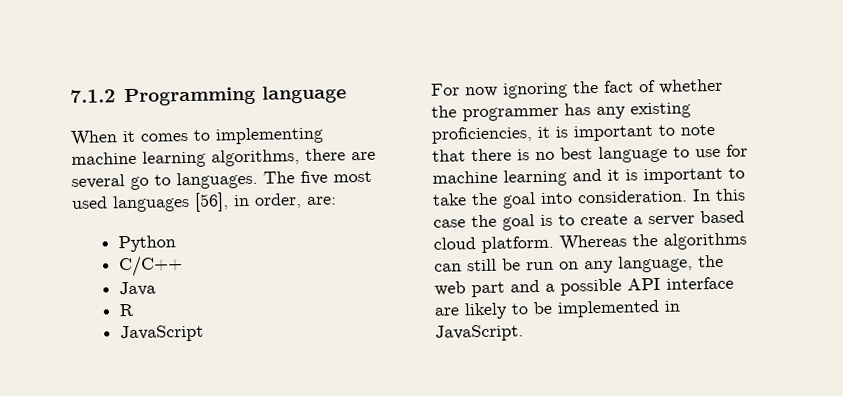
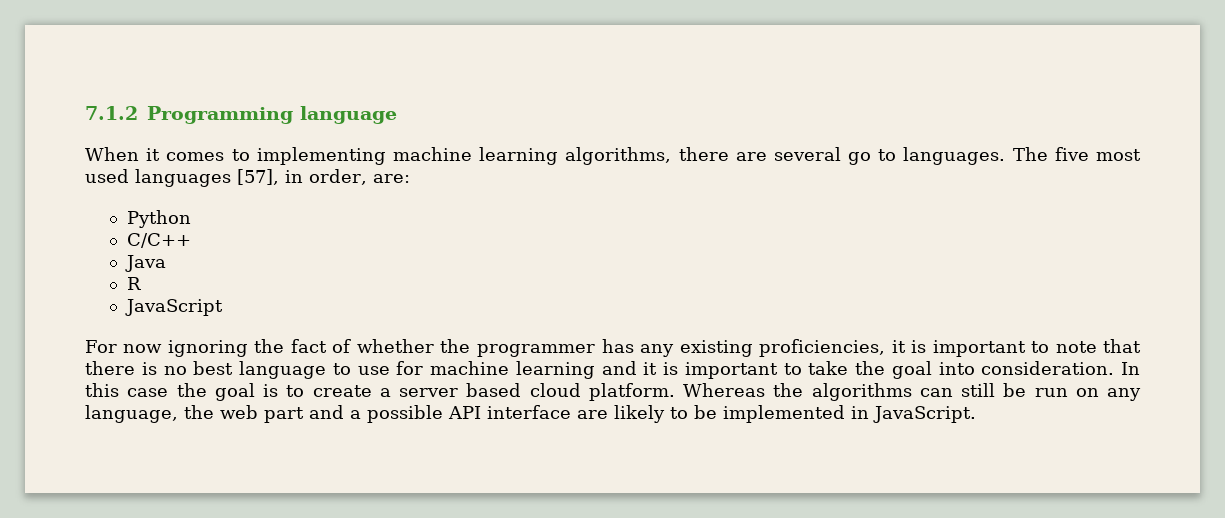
[194,192,229,212] [56], -> [237,169,279,185] [57],

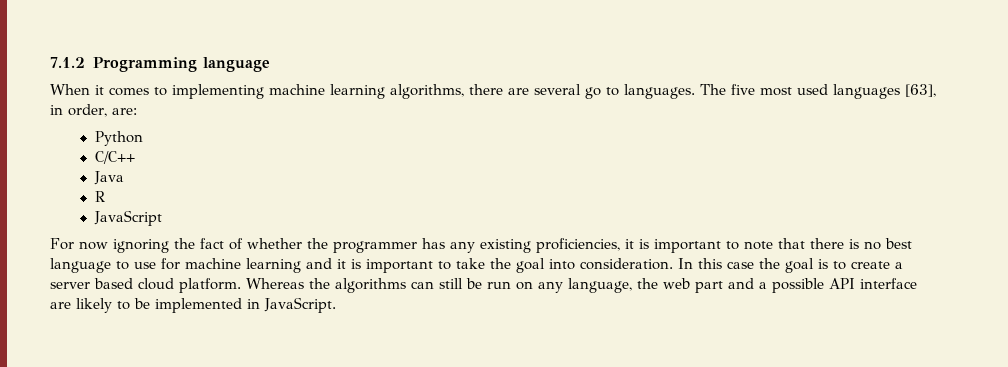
[237,169,279,185] [57], -> [905,84,936,97] [63],

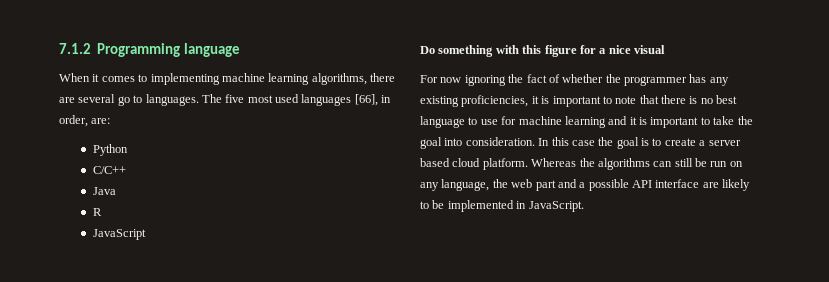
[905,84,936,97] [63], -> [354,94,378,106] [66],
(162, 218) none -> [420,45,665,57] // Do something with this figure for a nice visual

